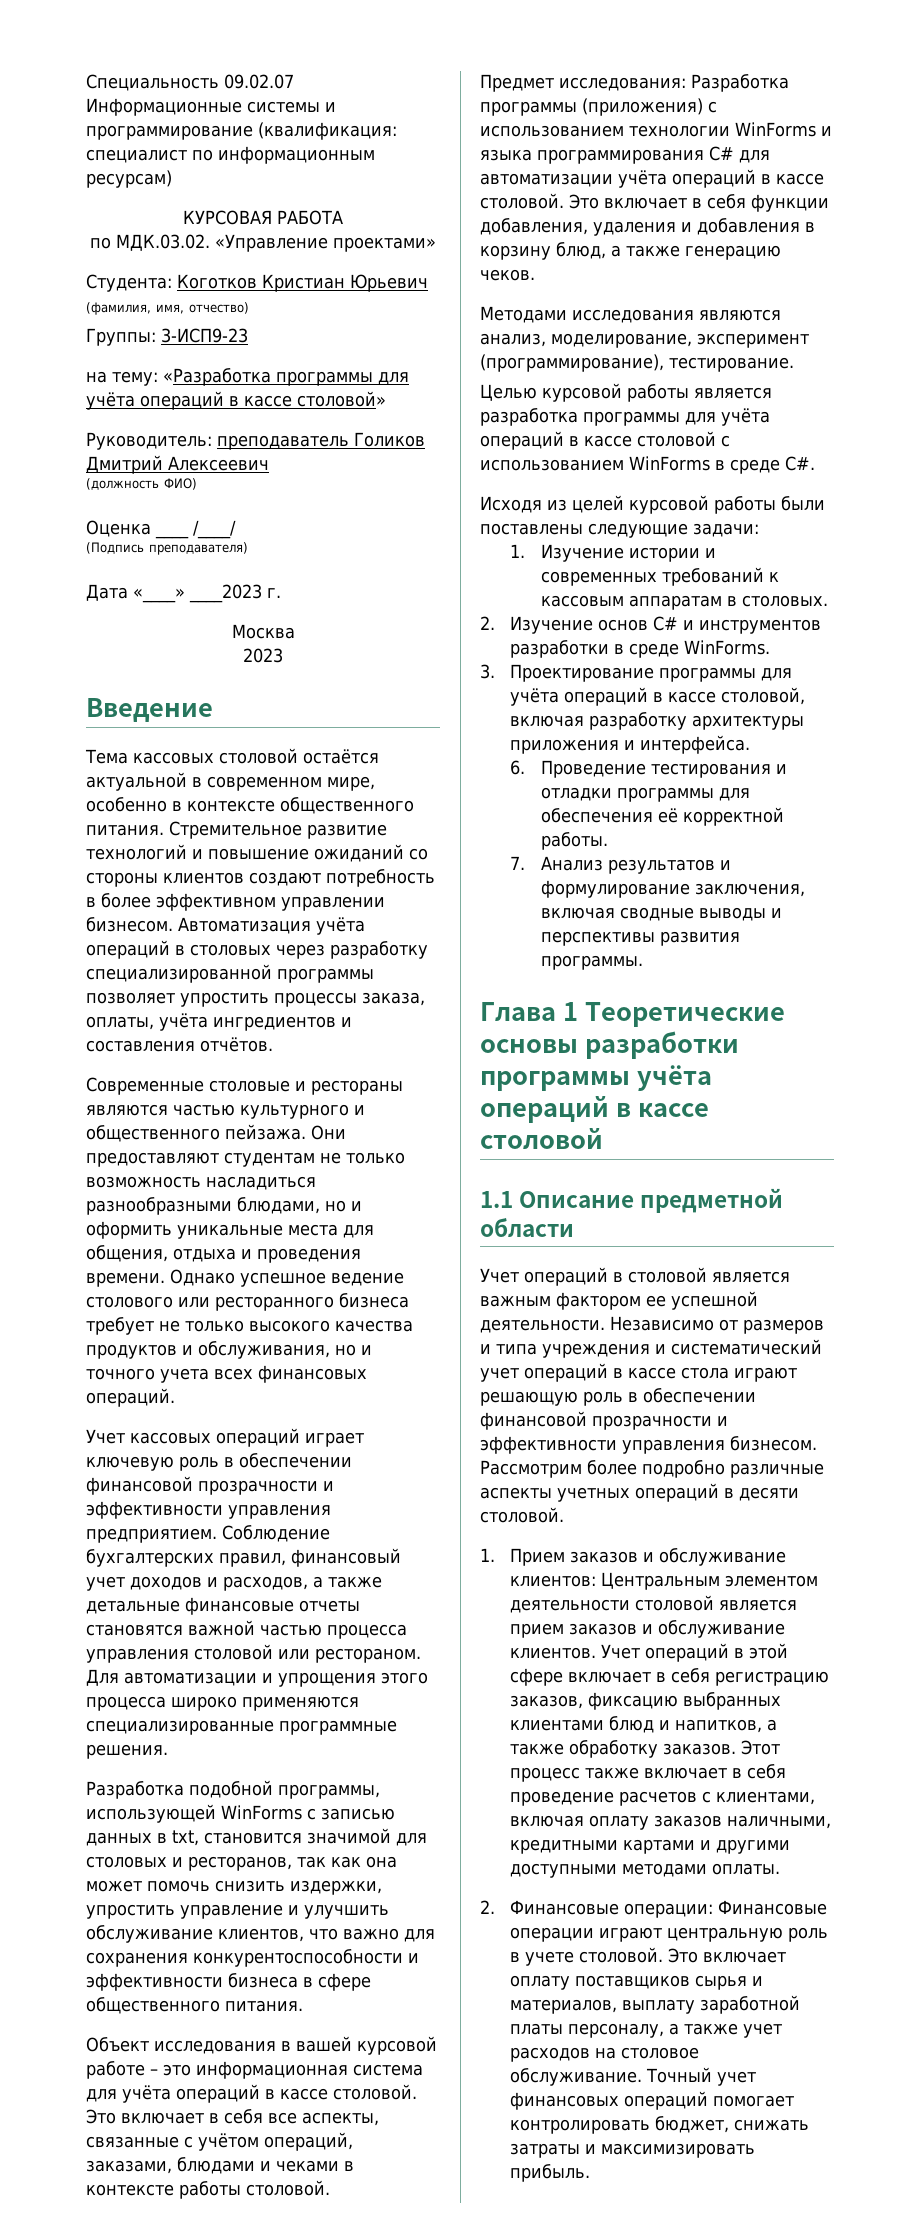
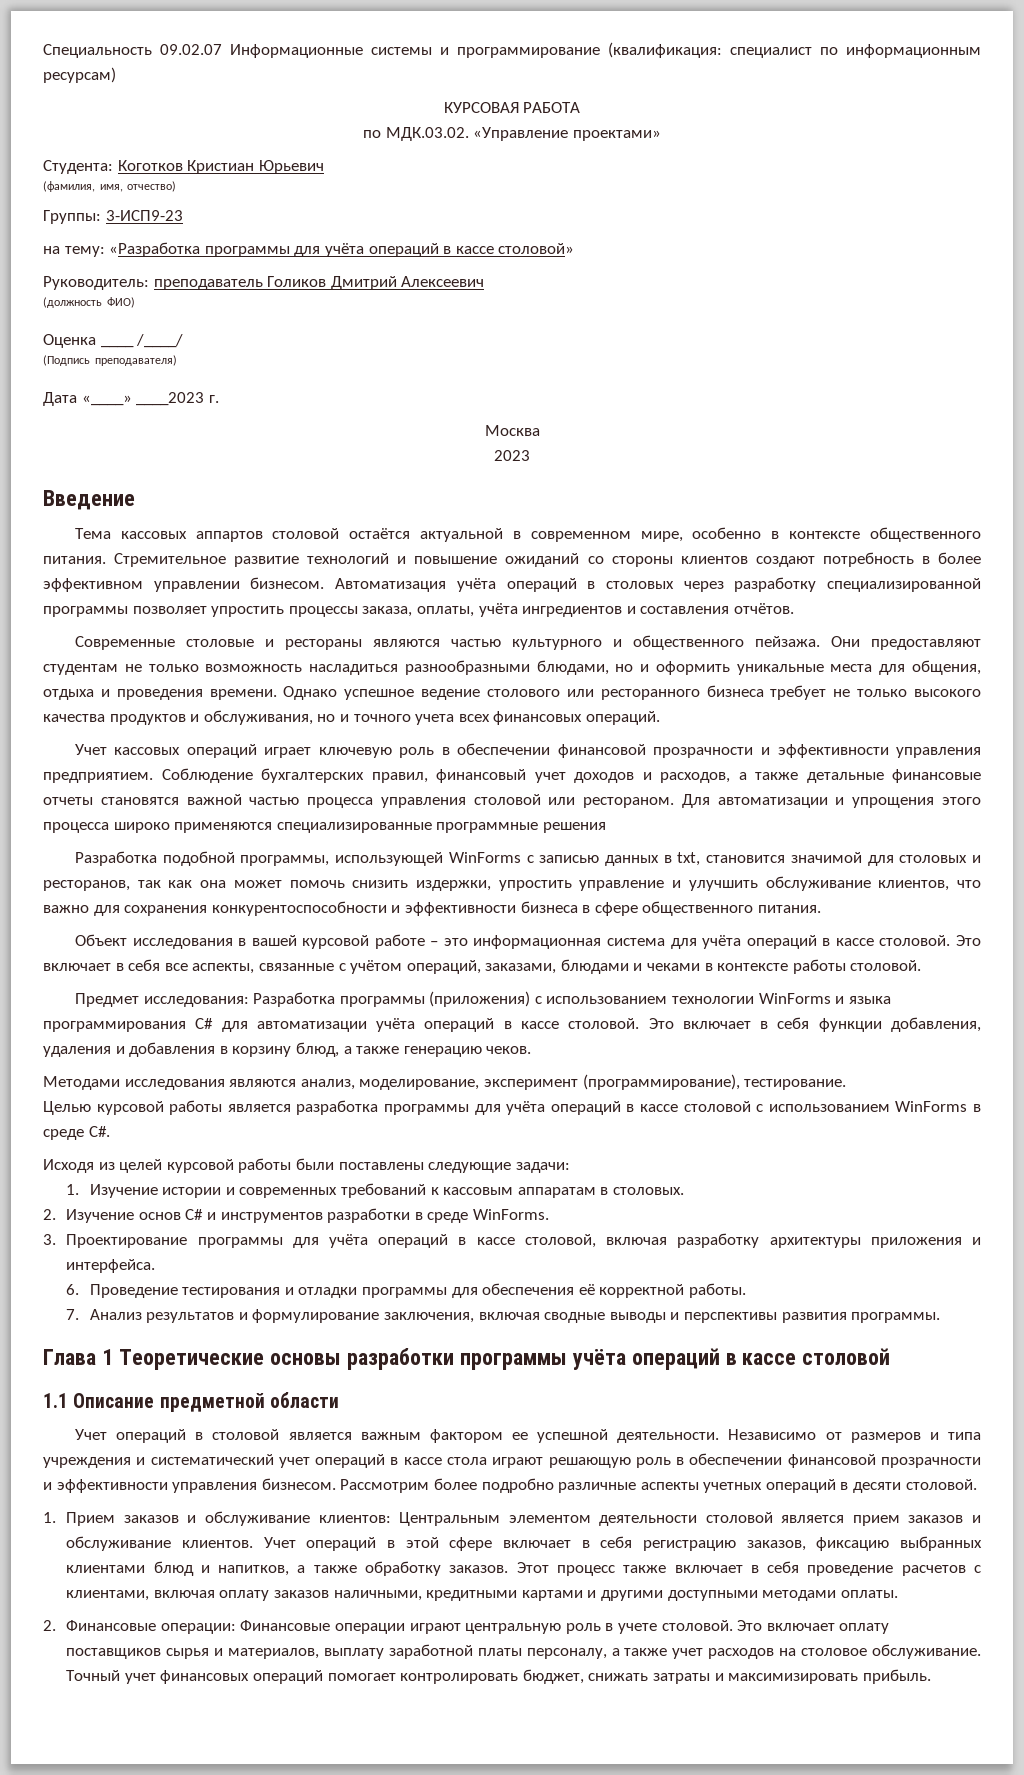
(214, 758) none -> [195,531,263,542] аппартов
[86,1744,168,1759] решения. -> [542,822,606,833] решения

